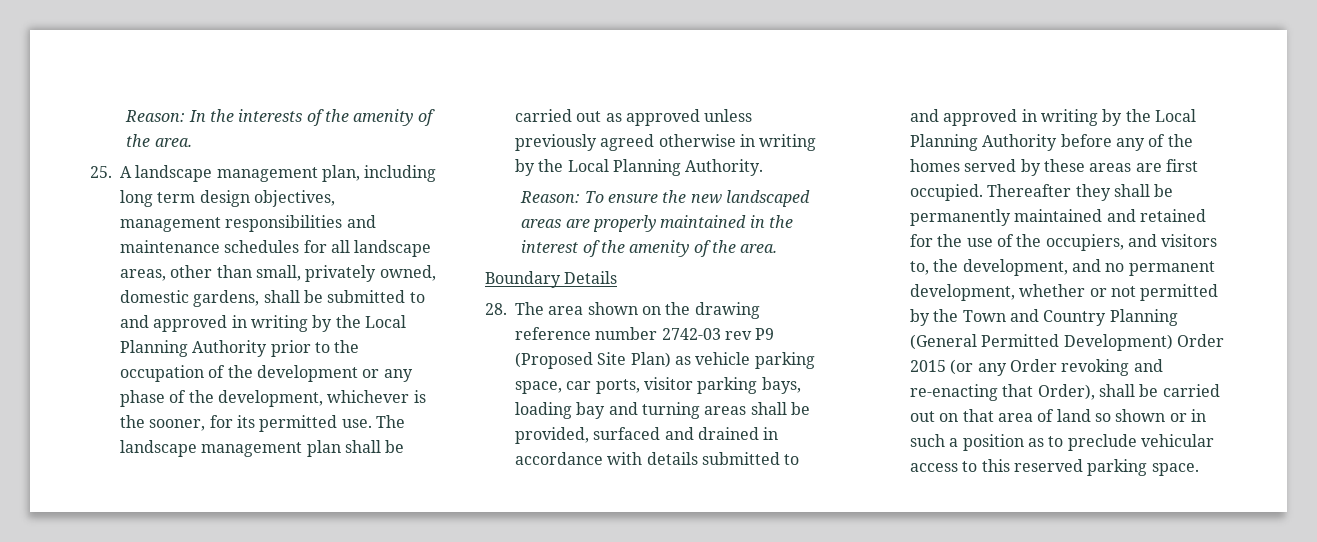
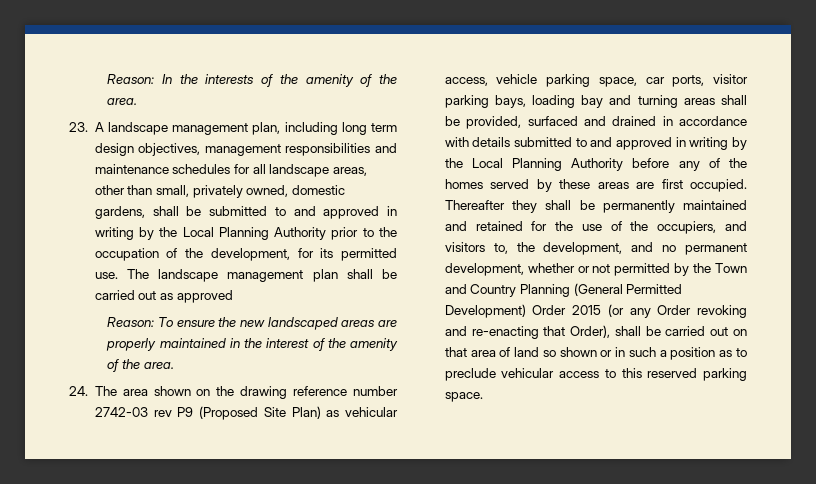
[90,166,112,178] 25. -> [69,122,88,132] 23.
[256,365,413,382] [120,390,426,407] [120,415,206,431] development or any phase of the development, whichever is the sooner, -> [210,248,290,261] development,
[704,109,753,122] [515,134,817,151] [515,159,764,176] unless previously agreed otherwise in writing by the Local Planning Authority. -> (233, 296) none
[485,271,618,288] [485,303,507,315] Boundary Details // 28. -> [69,386,88,396] 24.
(691, 360) none -> [345,407,398,417] [444,77,488,86] vehicular access,

